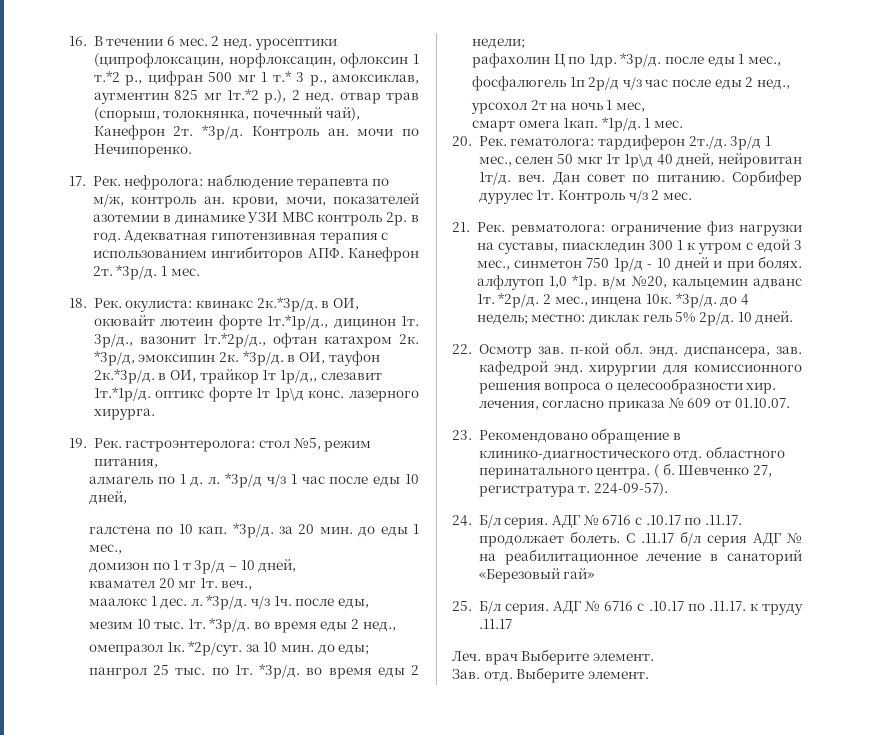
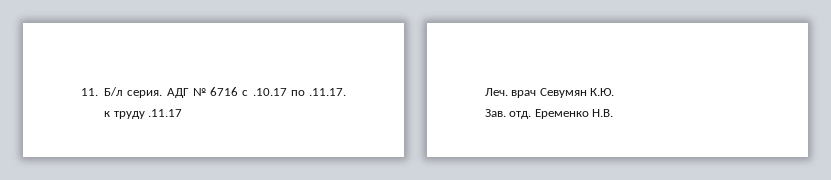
[69,36,337,50] [93,53,419,68] [93,71,420,86] [93,89,419,104] [93,107,360,122] [93,125,419,140] [93,144,192,158] [69,174,390,190] [92,193,419,208] [92,212,419,226] [92,230,389,244] [92,246,419,262] [92,265,200,280] [69,297,359,312] [93,315,419,330] [93,333,419,348] [93,351,380,366] [93,369,382,384] [93,387,419,402] [93,408,155,420] [69,438,372,452] [93,458,158,468] [88,473,419,488] [88,491,127,505] [88,523,419,538] [88,544,122,554] [88,559,297,574] [88,578,253,590] [88,595,370,610] [88,618,396,633] [88,641,370,656] [88,664,420,679] [471,38,525,49] [471,53,782,68] [471,76,791,91] [470,100,646,114] [471,117,684,132] [452,135,771,150] [478,153,802,168] [478,170,802,186] [478,190,692,204] [452,221,802,236] [476,239,802,254] [476,256,802,272] [476,275,802,290] [476,293,749,308] [476,311,794,326] [452,342,802,358] [478,361,802,376] [478,378,777,394] [478,398,790,412] [452,428,682,444] [478,446,786,461] [478,463,772,479] [478,482,669,497] [452,515,742,529] [478,531,802,547] [478,549,802,565] [478,568,595,583] [452,601,472,611] 16. В течении 6 мес. 2 нед. уросептики (ципрофлоксацин, норфлоксацин, офлоксин 1 т.*2 р., цифран 500 мг 1 т.* 3 р., амоксиклав, аугментин 825 мг 1т.*2 р.), 2 нед. отвар трав (спорыш, толокнянка, почечный чай), Канефрон 2т. *3р/д. Контроль ан. мочи по Нечипоренко. // 17. Рек. нефролога: наблюдение терапевта по м/ж, контроль ан. крови, мочи, показателей азотемии в динамике УЗИ МВС контроль 2р. в год. Адекватная гипотензивная терапия с использованием ингибиторов АПФ. Канефрон 2т. *3р/д. 1 мес. // 18. Рек. окулиста: квинакс 2к.*3р/д. в ОИ, окювайт лютеин форте 1т.*1р/д., дицинон 1т. 3р/д., вазонит 1т.*2р/д., офтан катахром 2к. *3р/д, эмоксипин 2к. *3р/д. в ОИ, тауфон 2к.*3р/д. в ОИ, трайкор 1т 1р/д,, слезавит 1т.*1р/д. оптикс форте 1т 1р\д конс. лазерного хирурга. // 19. Рек. гастроэнтеролога: стол №5, режим питания, // алмагель по 1 д. л. *3р/д ч/з 1 час после еды 10 дней, // галстена по 10 кап. *3р/д. за 20 мин. до еды 1 мес., // домизон по 1 т 3р/д – 10 дней, // квамател 20 мг 1т. веч., // маалокс 1 дес. л. *3р/д. ч/з 1ч. после еды, // мезим 10 тыс. 1т. *3р/д. во время еды 2 нед., // омепразол 1к. *2р/сут. за 10 мин. до еды; // пангрол 25 тыс. по 1т. *3р/д. во время еды 2 недели; // рафахолин Ц по 1др. *3р/д. после еды 1 мес., // фосфалюгель 1п 2р/д ч/з час после еды 2 нед., // урсохол 2т на ночь 1 мес, // смарт омега 1кап. *1р/д. 1 мес. // 20. Рек. гематолога: тардиферон 2т./д. 3р/д 1 мес., селен 50 мкг 1т 1р\д 40 дней, нейровитан 1т/д. веч. Дан совет по питанию. Сорбифер дурулес 1т. Контроль ч/з 2 мес. // 21. Рек. ревматолога: ограничение физ нагрузки на суставы, пиаскледин 300 1 к утром с едой 3 мес., синметон 750 1р/д - 10 дней и при болях. алфлутоп 1,0 *1р. в/м №20, кальцемин адванс 1т. *2р/д. 2 мес., инцена 10к. *3р/д. до 4 недель; местно: диклак гель 5% 2р/д. 10 дней. // 22. Осмотр зав. п-кой обл. энд. диспансера, зав. кафедрой энд. хирургии для комиссионного решения вопроса о целесообразности хир. лечения, согласно приказа № 609 от 01.10.07. // 23. Рекомендовано обращение в клинико-диагностического отд. областного перинатального центра. ( б. Шевченко 27, регистратура т. 224-09-57). // 24. Б/л серия. АДГ № 6716 с .10.17 по .11.17. продолжает болеть. С .11.17 б/л серия АДГ № на реабилитационное лечение в санаторий «Березовый гай» // 25. -> [81,88,98,96] 11.
[521,649,654,665] Выберите элемент. -> [539,88,615,98] Севумян К.Ю.
[516,667,649,683] Выберите элемент. -> [534,109,614,119] Еременко Н.В.

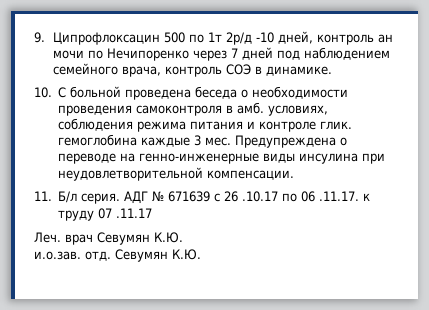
(81, 92) none -> [34,31,394,45] [53,47,391,61] [53,63,333,77] [34,86,349,100] [58,102,329,116] [58,118,353,132] [58,134,348,148] [58,153,386,164] [58,167,295,181] 9. Ципрофлоксацин 500 по 1т 2р/д -10 дней, контроль ан мочи по Нечипоренко через 7 дней под наблюдением семейного врача, контроль СОЭ в динамике. // 10. С больной проведена беседа о необходимости проведения самоконтроля в амб. условиях, соблюдения режима питания и контроле глик. гемоглобина каждые 3 мес. Предупреждена о переводе на генно-инженерные виды инсулина при неудовлетворительной компенсации. //
[210,87,249,96] 6716 с -> [168,191,239,202] 671639 с 26
(305, 93) none -> [301,191,316,202] 06
(145, 115) none -> [98,208,113,219] 07
[485,109,614,119] Зав. отд. Еременко Н.В. -> [34,249,201,262] и.о.зав. отд. Севумян К.Ю.

